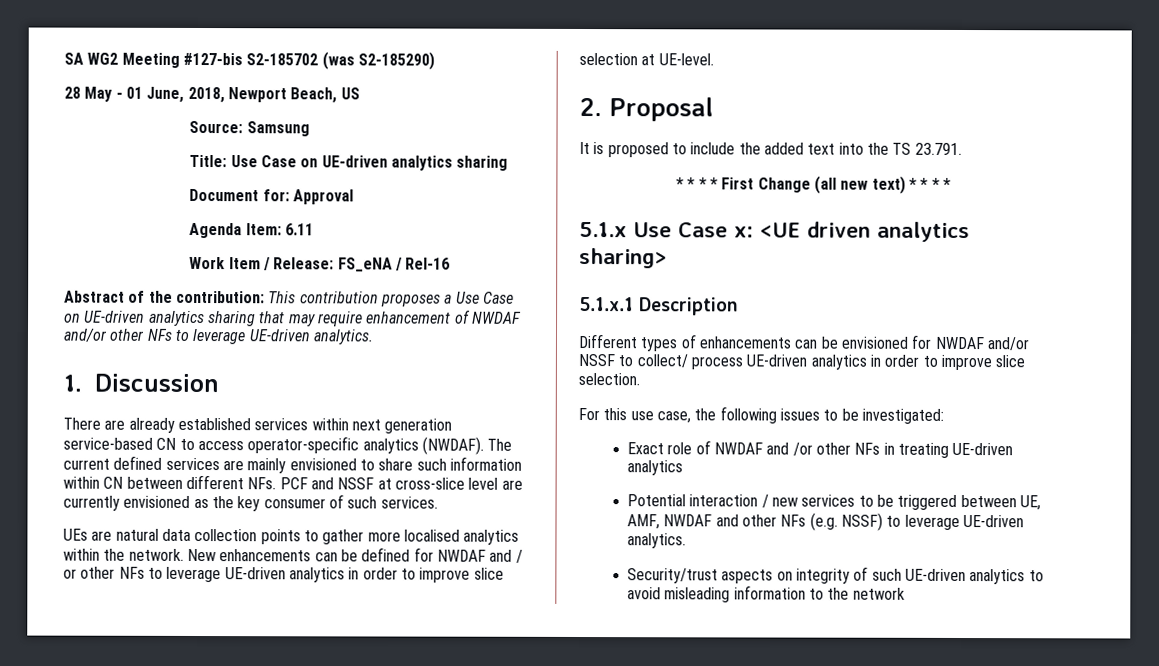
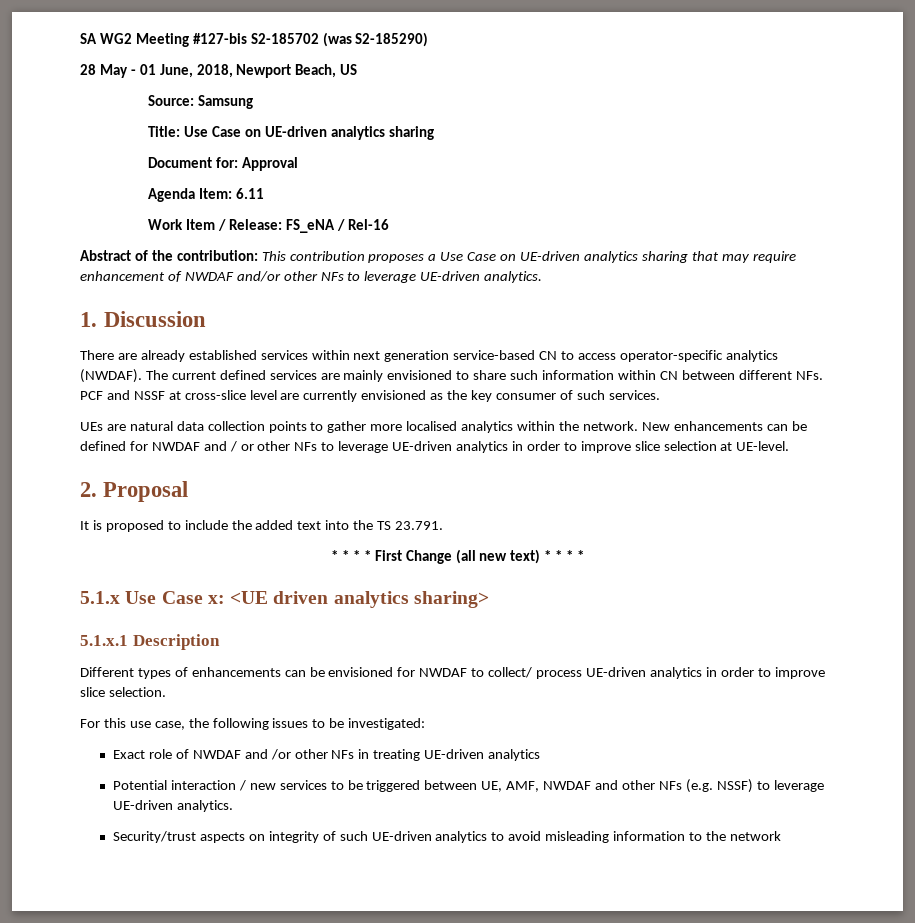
[986,337,1029,351] [578,353,615,367] and/or NSSF -> (468, 672) none

